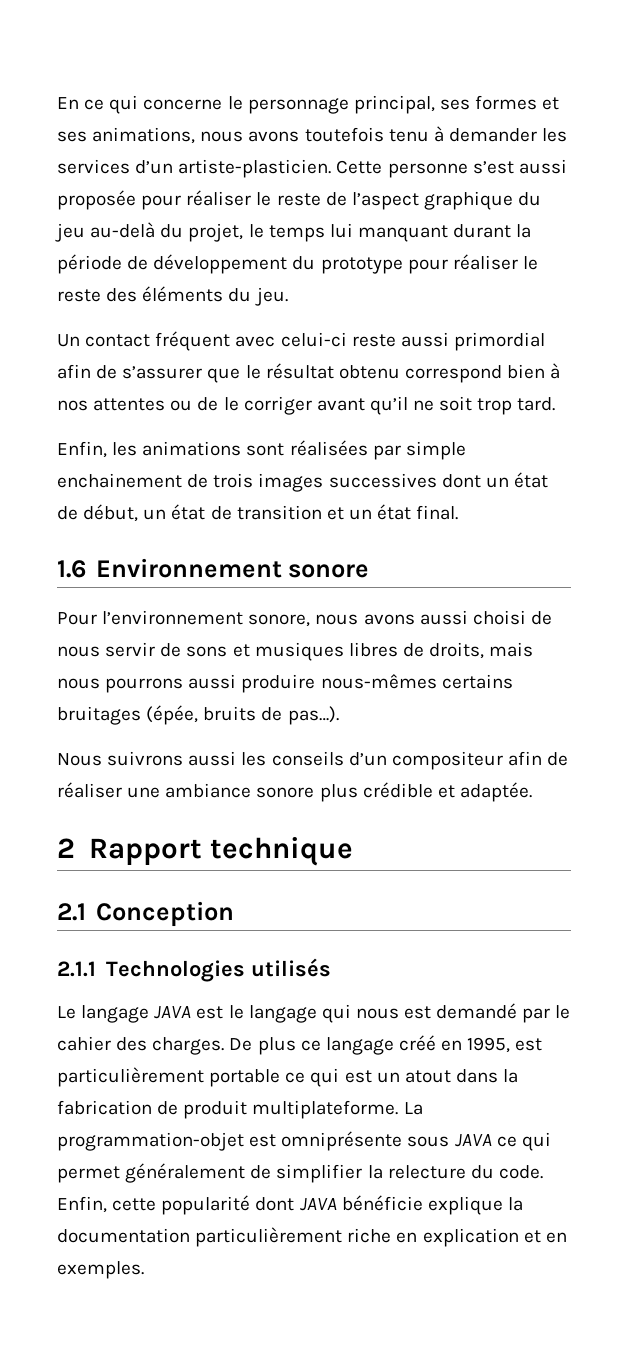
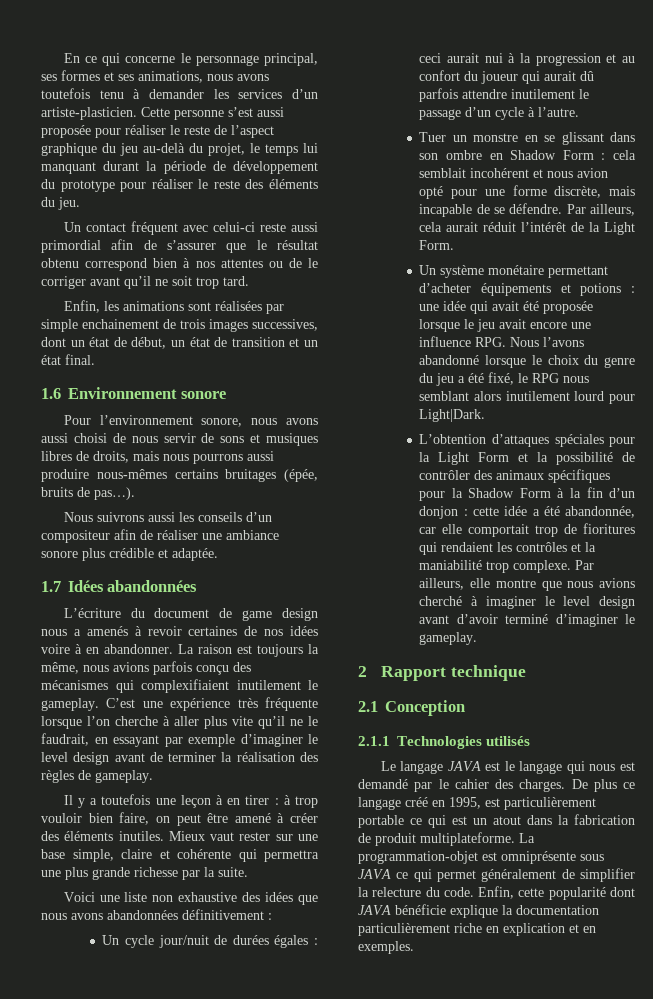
[328,473,437,488] successives -> [252,319,318,331] successives,
(532, 792) none -> [41,580,198,592] [63,608,318,621] [41,626,318,636] [41,644,319,657] [41,661,251,675] [41,679,318,693] [41,697,318,711] [41,716,318,729] [41,733,318,747] [41,752,318,765] [41,770,153,783] [63,794,318,808] [41,812,318,826] [41,831,318,841] [41,849,319,862] [41,867,248,880] [63,892,318,905] [41,909,272,920] [102,935,319,948] [419,53,635,66] [419,70,595,84] [419,88,590,102] [419,107,580,120] [419,132,635,145] [419,150,636,160] [419,168,609,178] [419,185,635,199] [419,203,635,217] [419,222,635,235] [419,240,455,250] [419,265,609,278] [419,283,635,296] [419,301,594,314] [419,319,592,332] [419,336,585,347] [419,355,635,368] [419,372,590,386] [419,391,635,404] [419,409,486,422] [419,434,635,447] [419,452,635,465] [419,469,611,483] [419,487,635,501] [419,506,635,519] [419,523,635,537] [419,542,597,555] [419,560,595,573] [419,578,635,591] [419,596,635,609] [419,614,635,627] [419,632,478,645] // 1.7 Idées abandonnées // L’écriture du document de game design nous a amenés à revoir certaines de nos idées voire à en abandonner. La raison est toujours la même, nous avions parfois conçu des mécanismes qui complexifiaient inutilement le gameplay. C’est une expérience très fréquente lorsque l’on cherche à aller plus vite qu’il ne le faudrait, en essayant par exemple d’imaginer le level design avant de terminer la réalisation des règles de gameplay. // Il y a toutefois une leçon à en tirer : à trop vouloir bien faire, on peut être amené à créer des éléments inutiles. Mieux vaut rester sur une base simple, claire et cohérente qui permettra une plus grande richesse par la suite. // Voici une liste non exhaustive des idées que nous avons abandonnées définitivement : // Un cycle jour/nuit de durées égales : ceci aurait nui à la progression et au confort du joueur qui aurait dû parfois attendre inutilement le passage d’un cycle à l’autre. // Tuer un monstre en se glissant dans son ombre en Shadow Form : cela semblait incohérent et nous avion opté pour une forme discrète, mais incapable de se défendre. Par ailleurs, cela aurait réduit l’intérêt de la Light Form. // Un système monétaire permettant d’acheter équipements et potions : une idée qui avait été proposée lorsque le jeu avait encore une influence RPG. Nous l’avons abandonné lorsque le choix du genre du jeu a été fixé, le RPG nous semblant alors inutilement lourd pour Light|Dark. // L’obtention d’attaques spéciales pour la Light Form et la possibilité de contrôler des animaux spécifiques pour la Shadow Form à la fin d’un donjon : cette idée a été abandonnée, car elle comportait trop de fioritures qui rendaient les contrôles et la maniabilité trop complexe. Par ailleurs, elle montre que nous avions cherché à imaginer le level design avant d’avoir terminé d’imaginer le gameplay.

